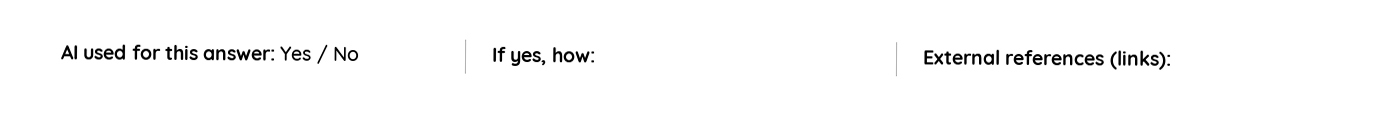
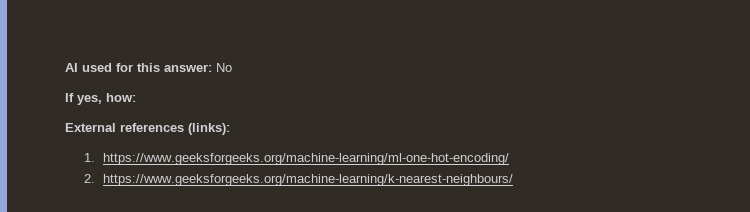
[279,44,329,64] Yes / -> (212, 68) none
(1172, 60) none -> [83,153,509,165] [83,174,513,186] // 1. https://www.geeksforgeeks.org/machine-learning/ml-one-hot-encoding/ // 2. https://www.geeksforgeeks.org/machine-learning/k-nearest-neighbours/

